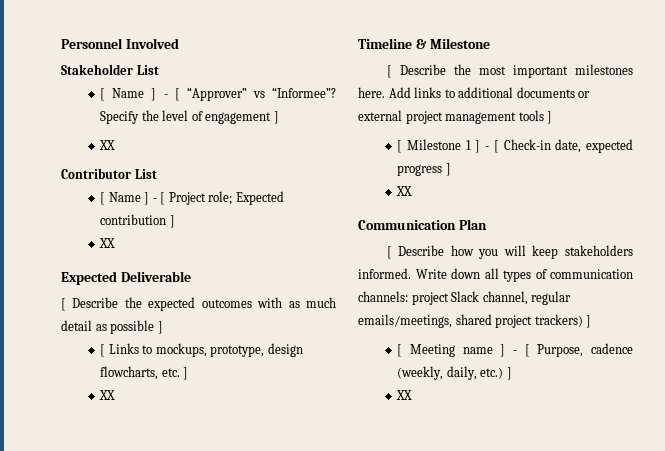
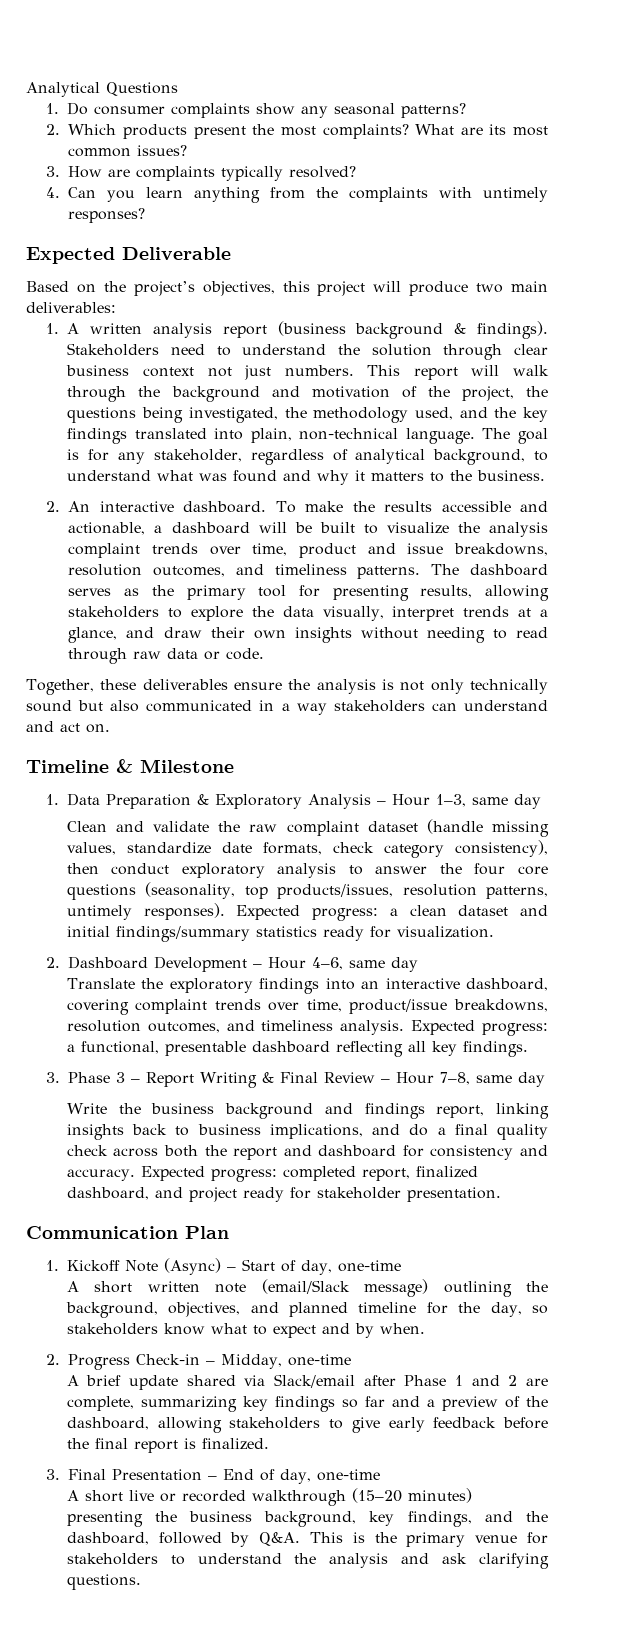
[61,38,179,49] [61,64,159,75] [100,87,336,101] [100,110,279,124] [99,140,116,150] [61,168,157,179] [100,191,284,205] [100,214,175,228] [99,238,116,248] [61,271,191,285] [61,297,336,311] [61,320,163,334] [100,343,303,357] [100,366,189,380] [99,390,116,400] [358,38,490,49] [386,64,633,78] [358,87,591,98] [358,110,553,124] [397,139,633,153] [397,163,451,176] [396,186,413,196] [358,219,487,230] [386,245,633,259] [358,268,633,282] [358,291,572,305] [358,314,592,328] [397,343,633,357] [397,366,512,380] [396,390,413,400] Personnel Involved // Stakeholder List // [ Name ] - [ “Approver” vs “Informee”? Specify the level of engagement ] // XX // Contributor List // [ Name ] - [ Project role; Expected contribution ] // XX // Expected Deliverable // [ Describe the expected outcomes with as much detail as possible ] // [ Links to mockups, prototype, design flowcharts, etc. ] // XX // Timeline & Milestone // [ Describe the most important milestones here. Add links to additional documents or external project management tools ] // [ Milestone 1 ] - [ Check-in date, expected progress ] // XX // Communication Plan // [ Describe how you will keep stakeholders informed. Write down all types of communication channels: project Slack channel, regular emails/meetings, shared project trackers) ] // [ Meeting name ] - [ Purpose, cadence (weekly, daily, etc.) ] // XX -> [26,82,178,97] [46,102,467,118] [46,124,549,139] [68,145,188,157] [46,166,357,181] [46,187,548,203] [68,208,146,223] [26,247,231,264] [26,281,548,296] [26,302,116,313] [46,321,548,339] [67,343,548,360] [66,365,549,380] [67,386,548,402] [67,407,548,423] [67,428,548,444] [67,449,548,465] [67,470,546,485] [46,501,548,513] [68,522,548,537] [68,543,548,558] [68,564,548,579] [68,585,549,601] [68,606,548,621] [68,627,548,643] [68,648,265,664] [26,679,548,695] [26,700,548,715] [26,721,110,733] [26,759,234,773] [46,793,542,809] [66,819,549,837] [66,840,548,858] [66,863,549,878] [66,882,548,900] [66,903,548,921] [66,926,494,942] [46,956,419,972] [66,978,548,994] [66,999,548,1015] [66,1020,548,1036] [66,1041,528,1057] [46,1072,546,1088] [66,1103,549,1119] [66,1124,548,1140] [66,1145,548,1160] [66,1166,478,1182] [66,1187,501,1202] [26,1226,229,1239] [46,1258,402,1275] [66,1279,548,1297] [65,1302,549,1318] [66,1323,425,1338] [46,1354,352,1370] [66,1374,548,1390] [66,1396,548,1412] [66,1417,548,1433] [66,1438,269,1453] [46,1469,381,1484] [66,1488,472,1506] [66,1511,548,1527] [66,1532,548,1547] [66,1553,549,1569] [66,1574,141,1590] Analytical Questions // 1. Do consumer complaints show any seasonal patterns? // 2. Which products present the most complaints? What are its most common issues? // 3. How are complaints typically resolved? // 4. Can you learn anything from the complaints with untimely responses? // Expected Deliverable // Based on the project’s objectives, this project will produce two main deliverables: // 1. A written analysis report (business background & findings). Stakeholders need to understand the solution through clear business context not just numbers. This report will walk through the background and motivation of the project, the questions being investigated, the methodology used, and the key findings translated into plain, non-technical language. The goal is for any stakeholder, regardless of analytical background, to understand what was found and why it matters to the business. // 2. An interactive dashboard. To make the results accessible and actionable, a dashboard will be built to visualize the analysis complaint trends over time, product and issue breakdowns, resolution outcomes, and timeliness patterns. The dashboard serves as the primary tool for presenting results, allowing stakeholders to explore the data visually, interpret trends at a glance, and draw their own insights without needing to read through raw data or code. // Together, these deliverables ensure the analysis is not only technically sound but also communicated in a way stakeholders can understand and act on. // Timeline & Milestone // 1. Data Preparation & Exploratory Analysis – Hour 1–3, same day // Clean and validate the raw complaint dataset (handle missing values, standardize date formats, check category consistency), then conduct exploratory analysis to answer the four core questions (seasonality, top products/issues, resolution patterns, untimely responses). Expected progress: a clean dataset and initial findings/summary statistics ready for visualization. // 2. Dashboard Development – Hour 4–6, same day // Translate the exploratory findings into an interactive dashboard, covering complaint trends over time, product/issue breakdowns, resolution outcomes, and timeliness analysis. Expected progress: a functional, presentable dashboard reflecting all key findings. // 3. Phase 3 – Report Writing & Final Review – Hour 7–8, same day // Write the business background and findings report, linking insights back to business implications, and do a final quality check across both the report and dashboard for consistency and accuracy. Expected progress: completed report, finalized dashboard, and project ready for stakeholder presentation. // Communication Plan // 1. Kickoff Note (Async) – Start of day, one-time // A short written note (email/Slack message) outlining the background, objectives, and planned timeline for the day, so stakeholders know what to expect and by when. // 2. Progress Check-in – Midday, one-time // A brief update shared via Slack/email after Phase 1 and 2 are complete, summarizing key findings so far and a preview of the dashboard, allowing stakeholders to give early feedback before the final report is finalized. // 3. Final Presentation – End of day, one-time // A short live or recorded walkthrough (15–20 minutes) presenting the business background, key findings, and the dashboard, followed by Q&A. This is the primary venue for stakeholders to understand the analysis and ask clarifying questions.

